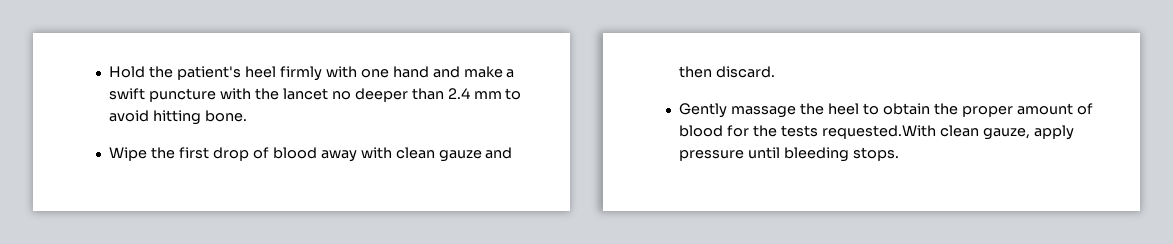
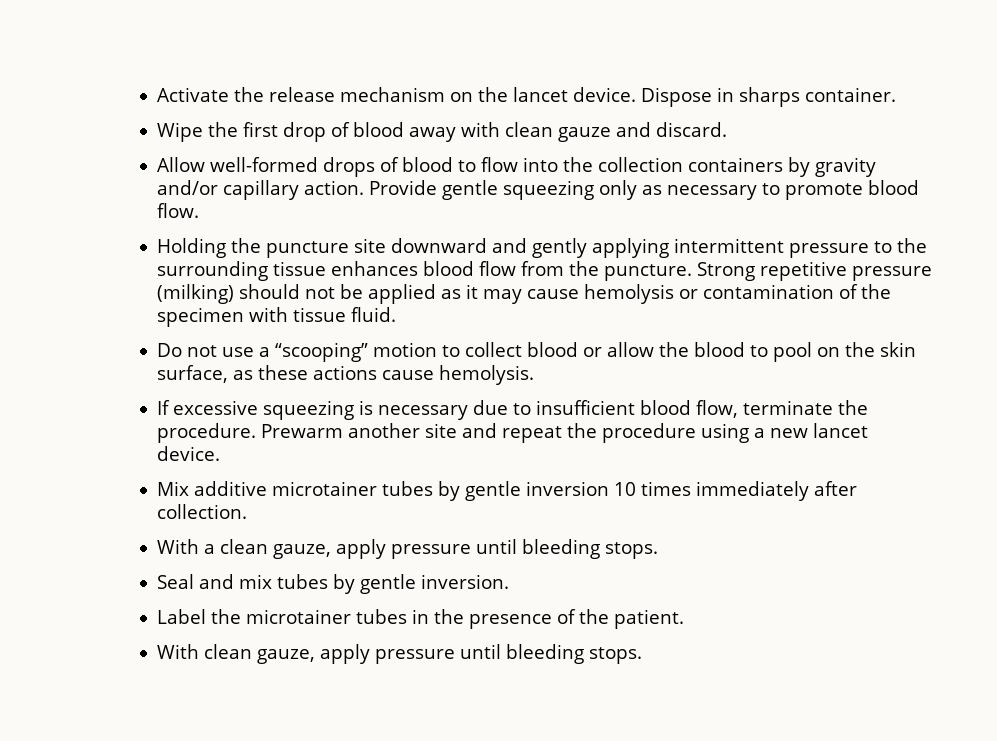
[109,66,515,81] [109,88,522,102] [109,110,248,125] Hold the patient's heel firmly with one hand and make a swift puncture with the lancet no deeper than 2.4 mm to avoid hitting bone. -> [156,87,896,107] Activate the release mechanism on the lancet device. Dispose in sharps container.
[679,66,713,78] then -> (651, 129) none
[679,103,1093,118] [679,125,1074,140] [679,147,900,162] Gently massage the heel to obtain the proper amount of blood for the tests requested.With clean gauze, apply pressure until bleeding stops. -> [156,157,876,177] [156,180,919,200] [156,203,199,218] [156,238,927,258] [156,261,932,281] [156,284,891,304] [156,307,396,327] [156,342,916,362] [156,365,534,385] [156,400,868,420] [156,423,868,443] [156,446,220,461] [156,481,857,501] [156,504,247,519] [156,539,658,559] [156,574,509,594] [156,609,684,629] [156,644,642,664] Allow well-formed drops of blood to flow into the collection containers by gravity and/or capillary action. Provide gentle squeezing only as necessary to promote blood flow. // Holding the puncture site downward and gently applying intermittent pressure to the surrounding tissue enhances blood flow from the puncture. Strong repetitive pressure (milking) should not be applied as it may cause hemolysis or contamination of the specimen with tissue fluid. // Do not use a “scooping” motion to collect blood or allow the blood to pool on the skin surface, as these actions cause hemolysis. // If excessive squeezing is necessary due to insufficient blood flow, terminate the procedure. Prewarm another site and repeat the procedure using a new lancet device. // Mix additive microtainer tubes by gentle inversion 10 times immediately after collection. // With a clean gauze, apply pressure until bleeding stops. // Seal and mix tubes by gentle inversion. // Label the microtainer tubes in the presence of the patient. // With clean gauze, apply pressure until bleeding stops.

